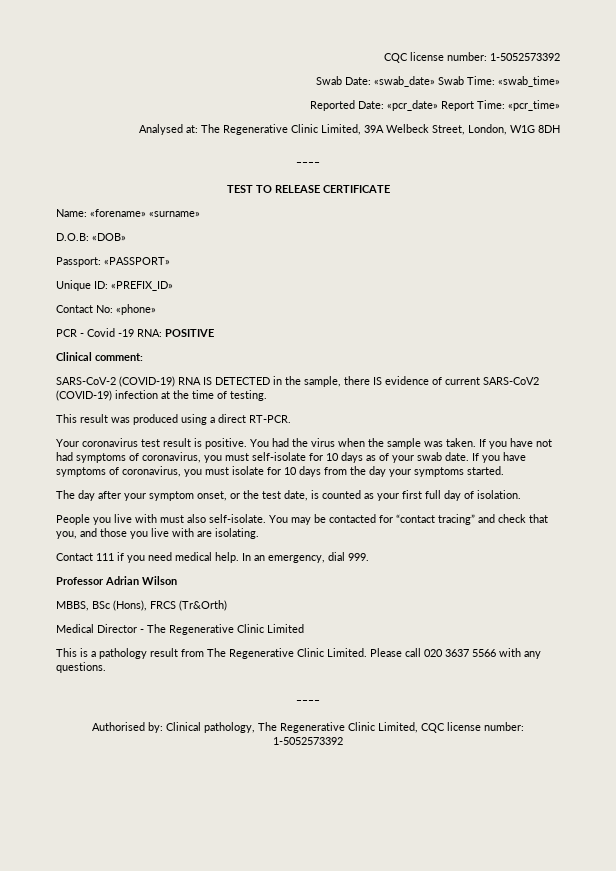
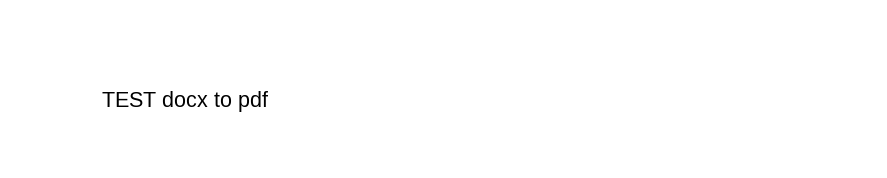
[384,52,560,63] [316,76,560,87] [310,100,560,111] [139,124,560,135] [296,162,320,167] [226,185,390,193] [56,209,200,217] [56,233,126,241] [56,257,170,267] [56,280,173,291] [56,304,156,315] [56,328,214,337] [56,352,143,361] [56,376,539,387] [56,390,267,401] [56,414,291,425] [56,438,552,449] [56,452,526,463] [56,466,504,477] [56,490,521,501] [56,514,548,525] [56,528,259,539] [56,552,369,563] [56,576,177,585] [56,600,227,611] [56,624,304,635] [56,648,541,659] [56,662,106,673] [296,700,320,705] [92,722,524,733] [273,737,343,745] CQC license number: 1-5052573392 // Swab Date: «swab_date» Swab Time: «swab_time» // Reported Date: «pcr_date» Report Time: «pcr_time» // Analysed at: The Regenerative Clinic Limited, 39A Welbeck Street, London, W1G 8DH // ---- // TEST TO RELEASE CERTIFICATE // Name: «forename» «surname» // D.O.B: «DOB» // Passport: «PASSPORT» // Unique ID: «PREFIX_ID» // Contact No: «phone» // PCR - Covid -19 RNA: POSITIVE // Clinical comment: // SARS-CoV-2 (COVID-19) RNA IS DETECTED in the sample, there IS evidence of current SARS-CoV2 (COVID-19) infection at the time of testing. // This result was produced using a direct RT-PCR. // Your coronavirus test result is positive. You had the virus when the sample was taken. If you have not had symptoms of coronavirus, you must self-isolate for 10 days as of your swab date. If you have symptoms of coronavirus, you must isolate for 10 days from the day your symptoms started. // The day after your symptom onset, or the test date, is counted as your first full day of isolation. // People you live with must also self-isolate. You may be contacted for “contact tracing” and check that you, and those you live with are isolating. // Contact 111 if you need medical help. In an emergency, dial 999. // Professor Adrian Wilson // MBBS, BSc (Hons), FRCS (Tr&Orth) // Medical Director - The Regenerative Clinic Limited // This is a pathology result from The Regenerative Clinic Limited. Please call 020 3637 5566 with any questions. // ---- // Authorised by: Clinical pathology, The Regenerative Clinic Limited, CQC license number: 1-5052573392 -> [102,91,268,112] TEST docx to pdf

